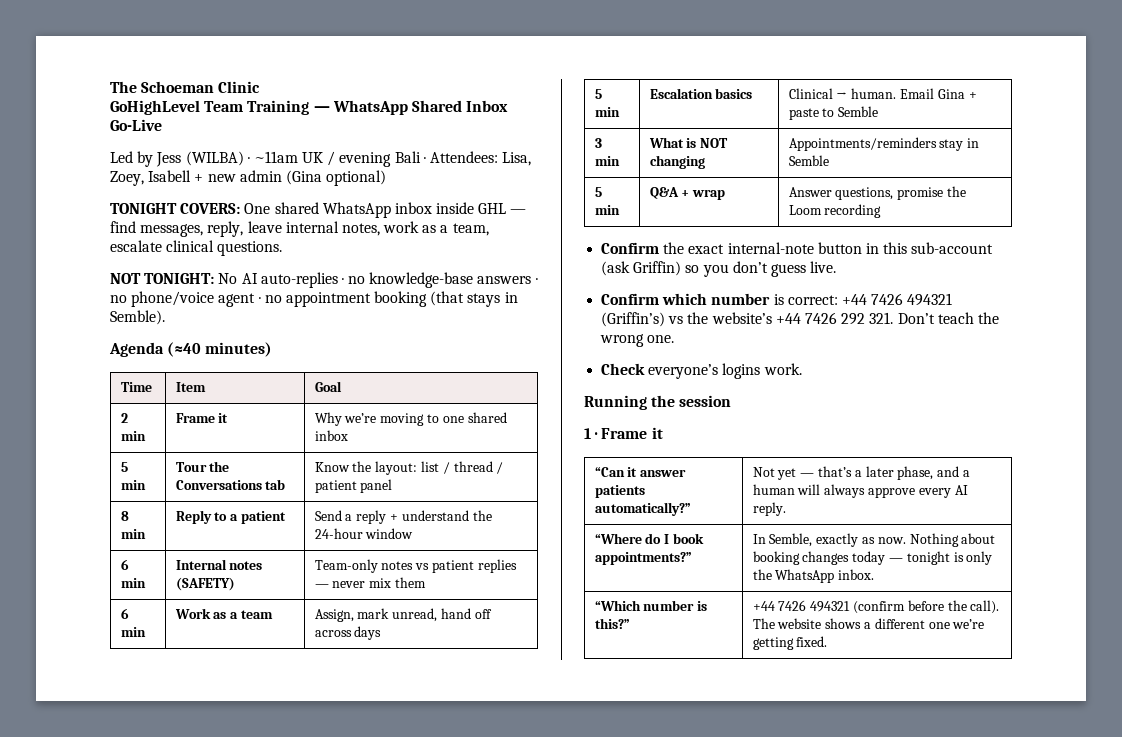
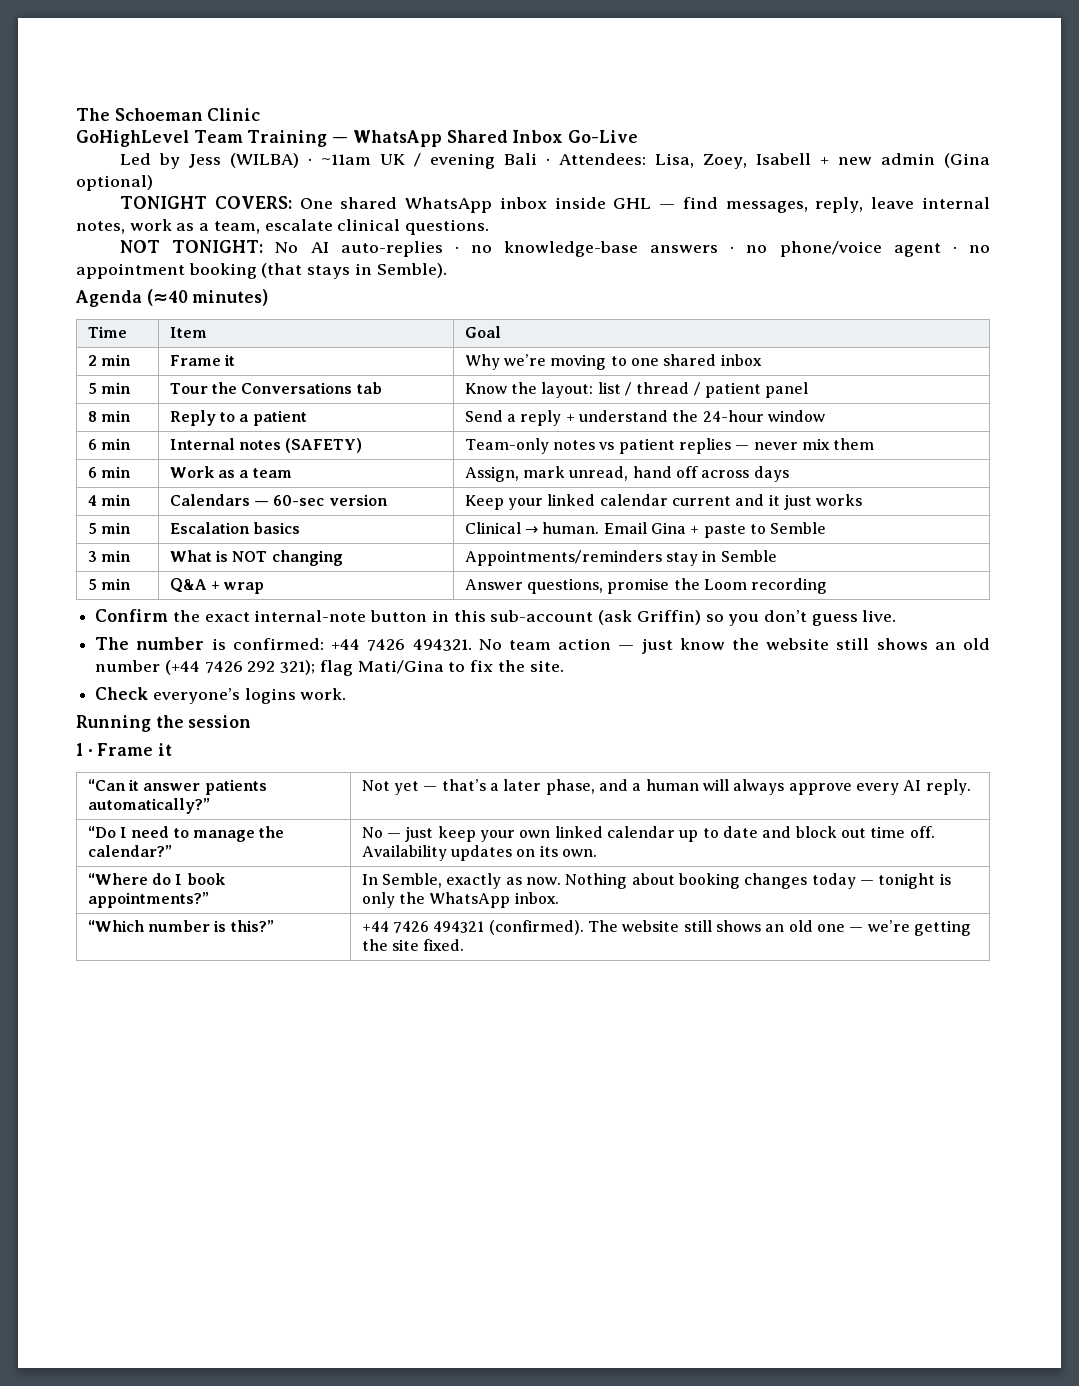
(382, 633) none -> [87,494,132,506] [169,494,388,506] [464,494,863,510] // 4 min | Calendars — 60-sec version | Keep your linked calendar current and it just works
[601,293,953,306] [601,312,999,327] [600,334,675,347] Confirm which number is correct: +44 7426 494321 (Griffin’s) vs the website’s +44 7426 292 321. Don’t teach the wrong one. -> [95,637,991,654] [95,660,564,676] The number is confirmed: +44 7426 494321. No team action — just know the website still shows an old number (+44 7426 292 321); flag Mati/Gina to fix the site.
(786, 509) none -> [87,826,285,842] [87,845,172,857] [361,826,935,842] [361,845,598,861] // “Do I need to manage the calendar?” | No — just keep your own linked calendar up to date and block out time off. Availability updates on its own.
[852,600,1000,614] [752,618,985,629] [752,637,794,650] (confirm before the call). The website shows a different one we’re getting -> [488,920,971,936] [361,939,420,951] (confirmed). The website still shows an old one — we’re getting the site

